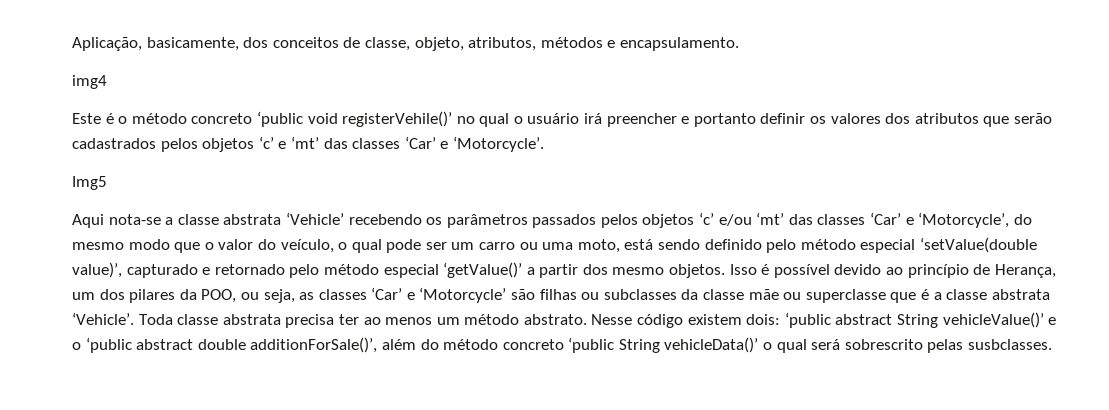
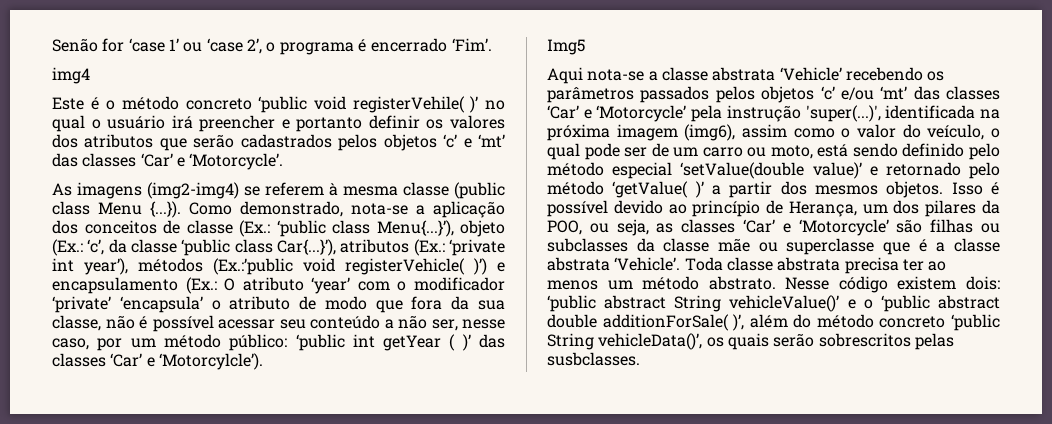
[72,37,739,51] Aplicação, basicamente, dos conceitos de classe, objeto, atributos, métodos e encapsulamento. -> [52,38,492,55] Senão for ‘case 1’ ou ‘case 2’, o programa é encerrado ‘Fim’.
[342,111,453,127] registerVehile()’ -> [352,96,479,113] registerVehile( )’
(544, 144) none -> [52,182,505,199] [52,201,505,218] [52,220,505,237] [52,239,505,256] [52,258,505,275] [52,277,505,294] [52,296,505,313] [52,315,505,332] [52,334,506,351] [52,353,263,370] // As imagens (img2-img4) se referem à mesma classe (public class Menu {...}). Como demonstrado, nota-se a aplicação dos conceitos de classe (Ex.: ‘public class Menu{...}’), objeto (Ex.: ‘c’, da classe ‘public class Car{...}’), atributos (Ex.: ‘private int year’), métodos (Ex.:’public void registerVehicle( )’) e encapsulamento (Ex.: O atributo ‘year’ com o modificador ‘private’ ‘encapsula’ o atributo de modo que fora da sua classe, não é possível acessar seu conteúdo a não ser, nesse caso, por um método público: ‘public int getYear ( )’ das classes ‘Car’ e ‘Motorcylcle’).
[918,212,1032,228] [72,239,201,253] ‘Motorcycle’, do mesmo modo que -> [596,105,1000,122] [547,124,835,141] ‘Motorcycle’ pela instrução 'super(...)', identificada na próxima imagem (img6), assim como
(447, 246) none -> [651,143,669,157] de
[542,242,574,250] uma -> (767, 152) none
[72,262,198,278] value)’, capturado -> [812,162,862,179] value)’
[383,262,523,278] especial ‘getValue()’ -> [612,181,704,198] ‘getValue( )’
[612,267,665,275] mesmo -> [815,185,878,195] mesmos
[250,337,378,353] additionForSale()’, -> [602,314,745,331] additionForSale( )’,
[664,337,923,353] vehicleData()’ o qual será sobrescrito -> [598,333,911,350] vehicleData()’, os quais serão sobrescritos

